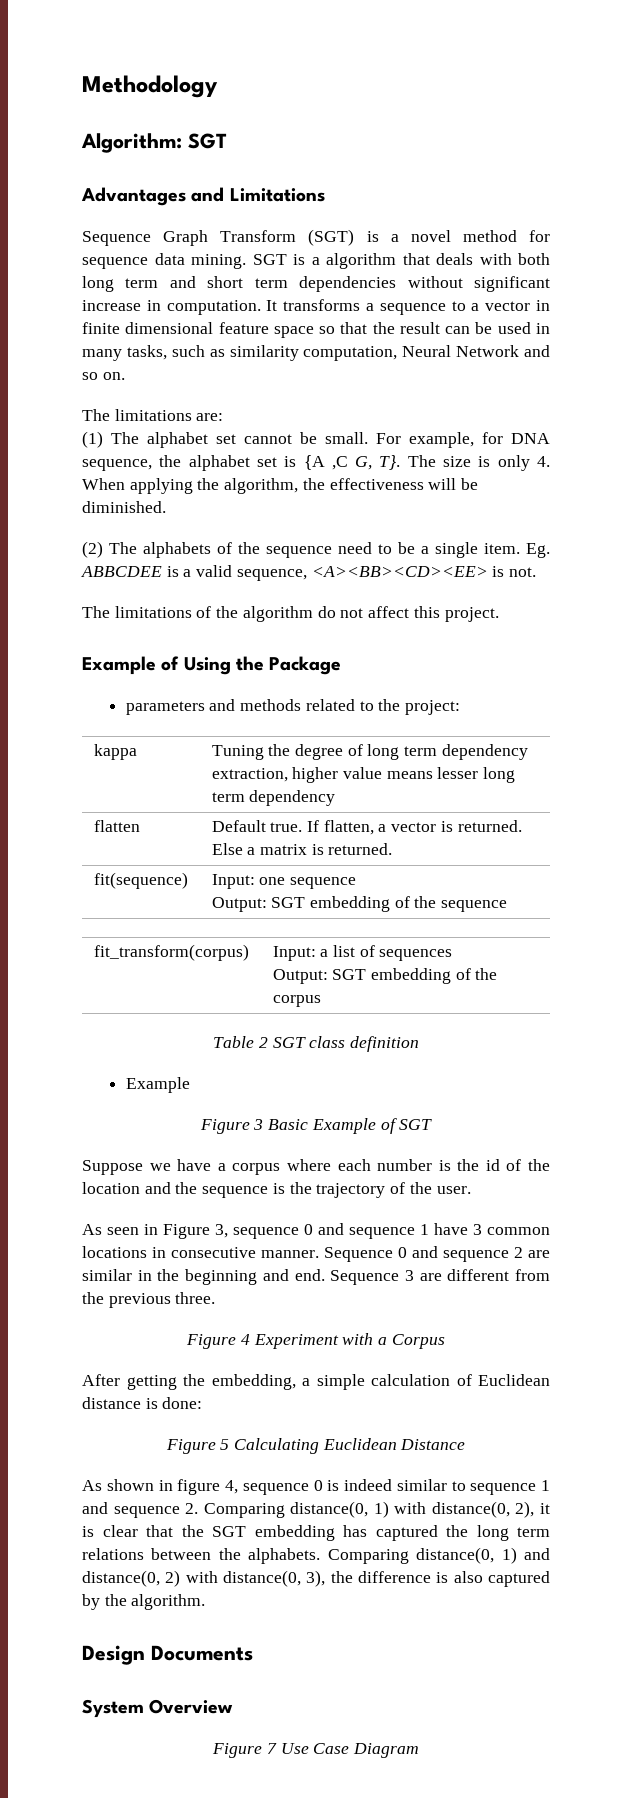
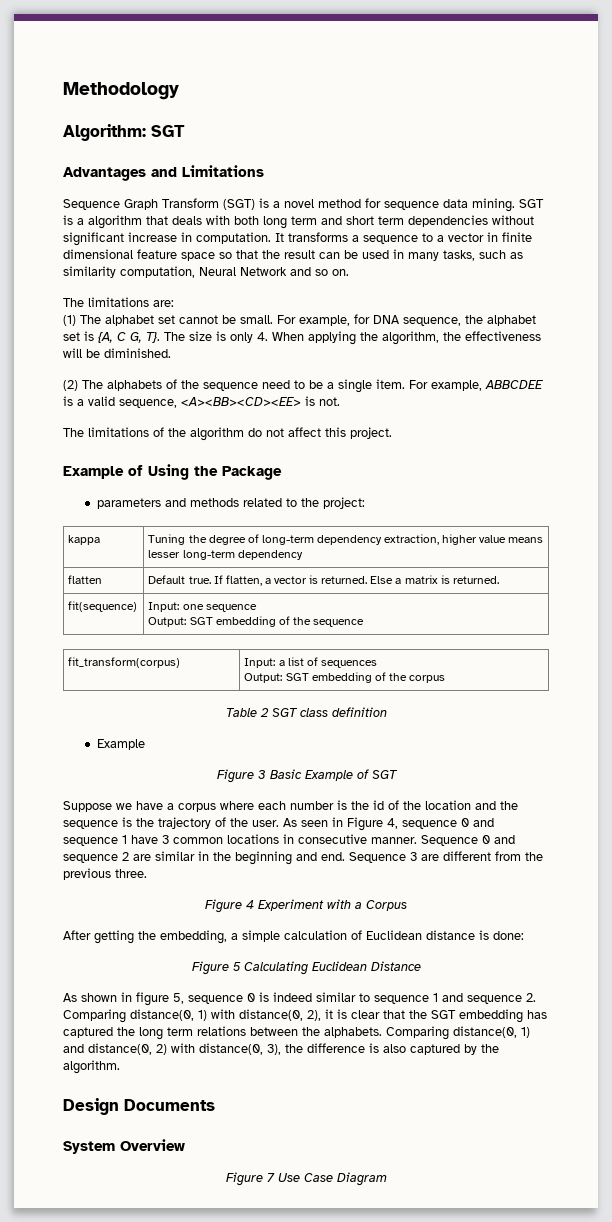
[303,455,348,470] {A ,C -> [98,332,126,343] {A, C
[526,543,550,558] Eg. -> [409,380,482,391] For example,
[367,744,438,760] long term -> [261,535,314,545] long-term
[483,767,516,783] [211,792,245,802] long term -> [182,550,235,560] long-term
(471, 1190) // -> (279, 823) none
[215,1224,228,1238] 3, -> [387,818,398,829] 4,
[225,1480,238,1494] 4, -> [173,993,184,1004] 5,

